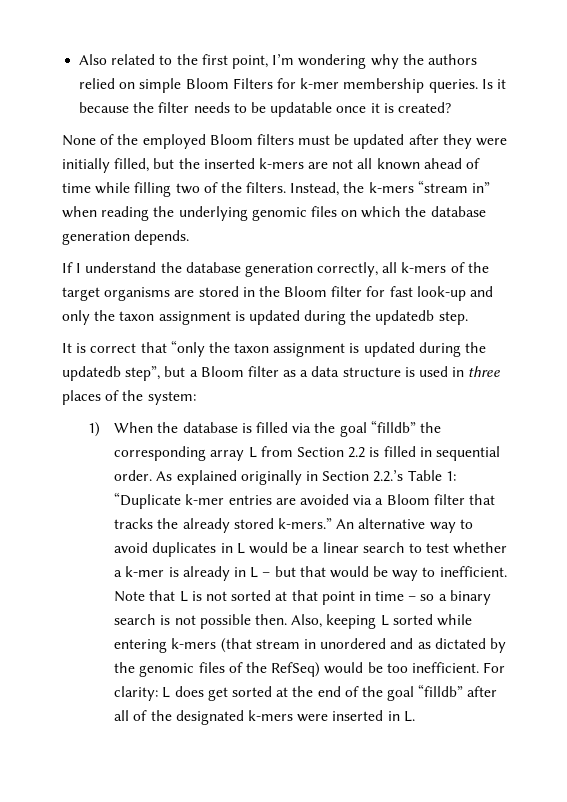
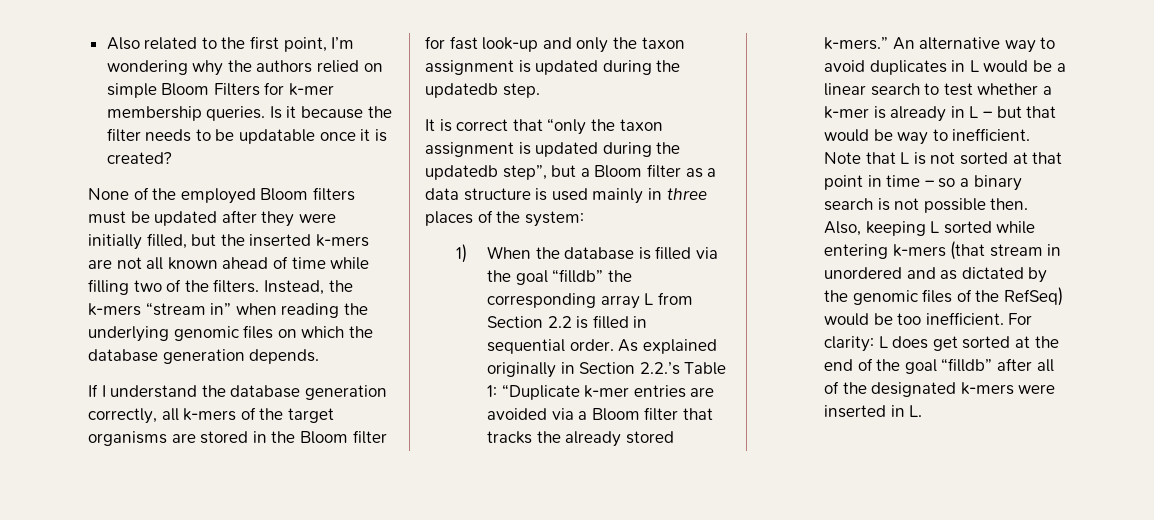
(449, 371) none -> [592,188,644,204] mainly

